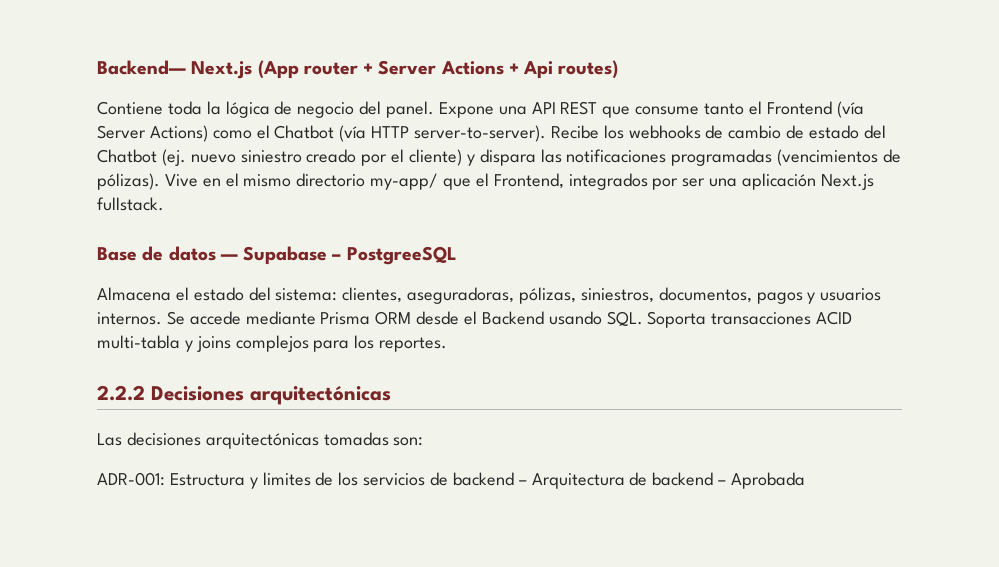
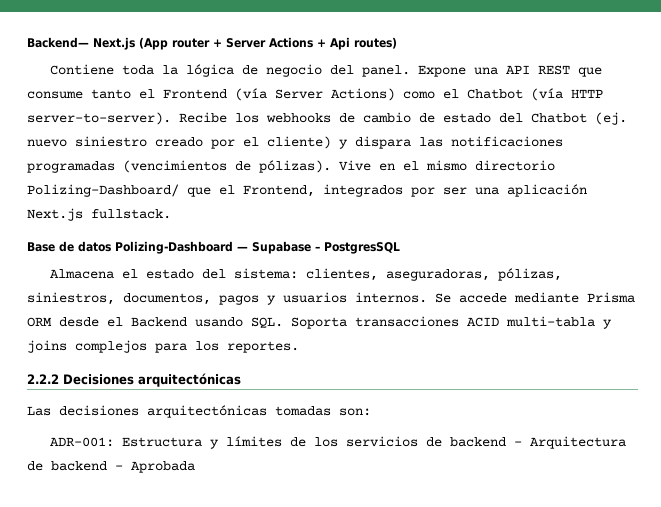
[370,173,439,190] my-app/ -> [27,184,179,197] Polizing-Dashboard/
(216, 253) none -> [115,241,233,254] Polizing-Dashboard
[346,246,457,265] PostgreeSQL -> [324,242,400,254] PostgresSQL
[262,472,311,486] limites -> [226,436,283,447] límites

